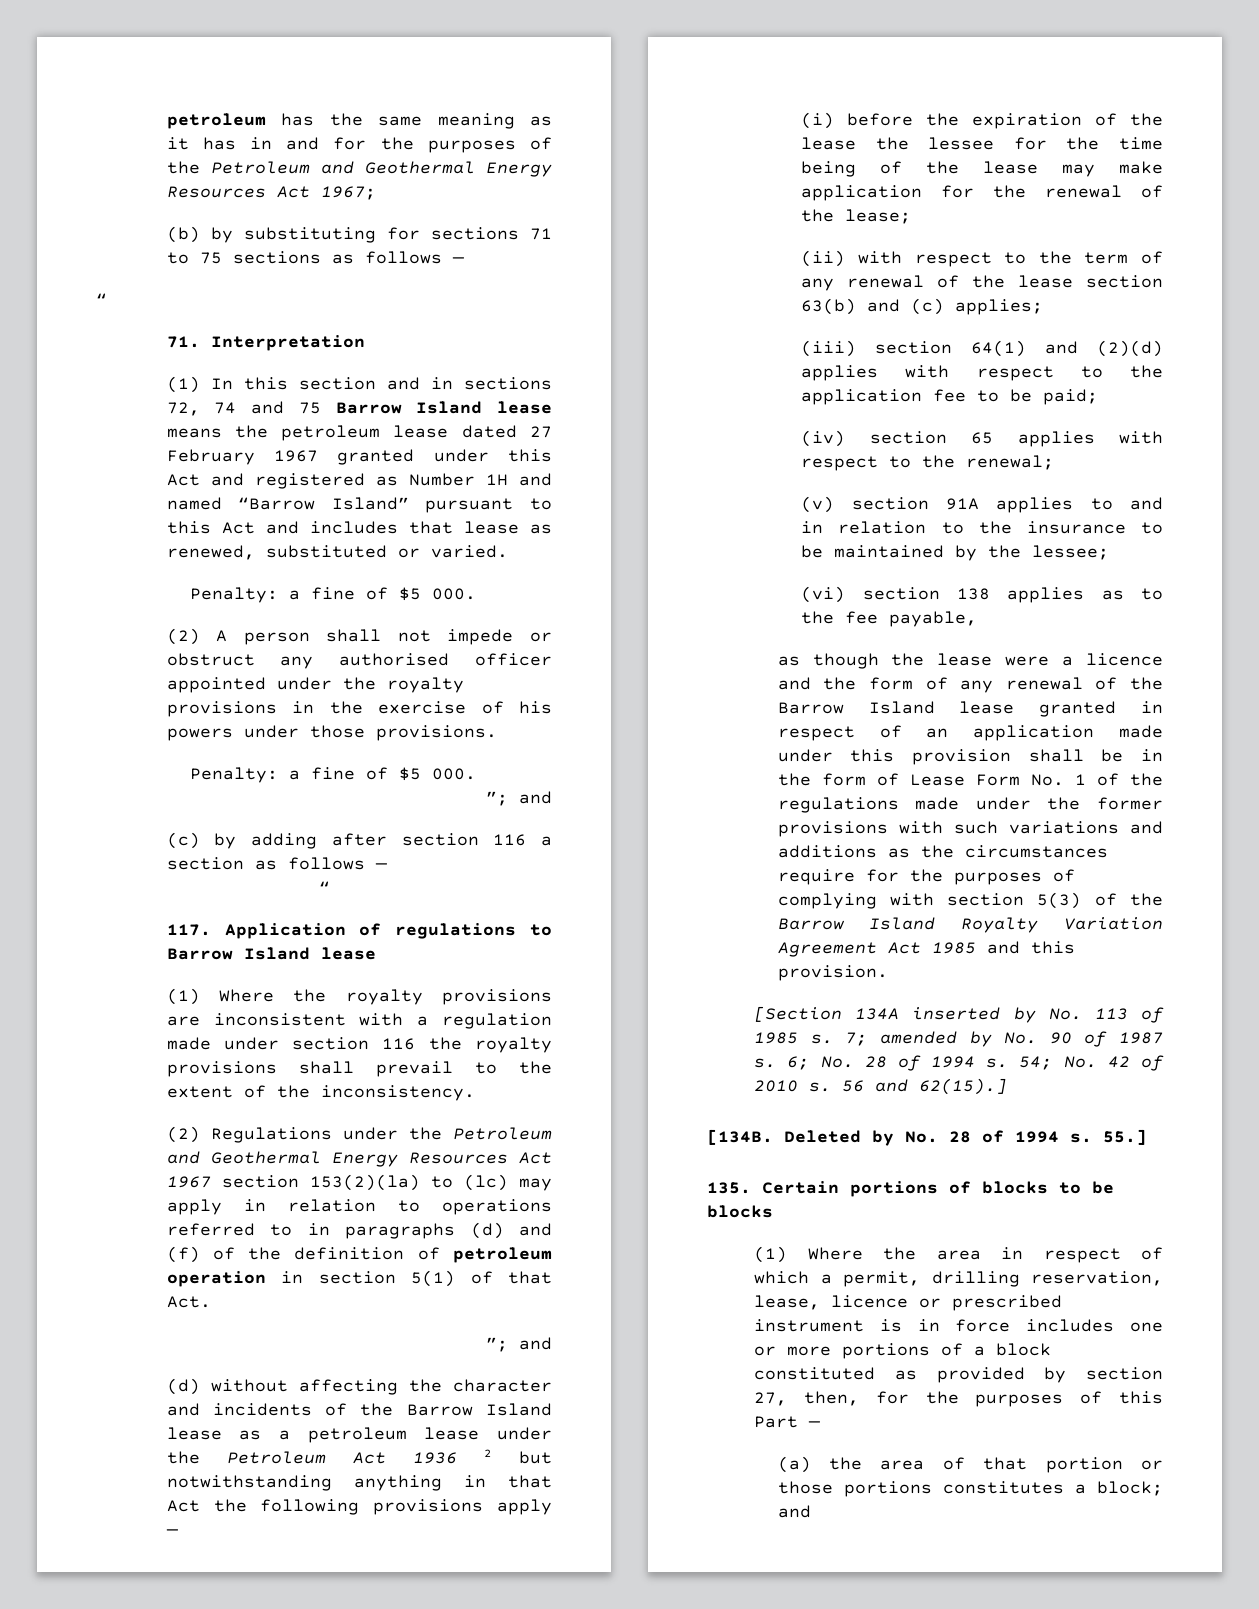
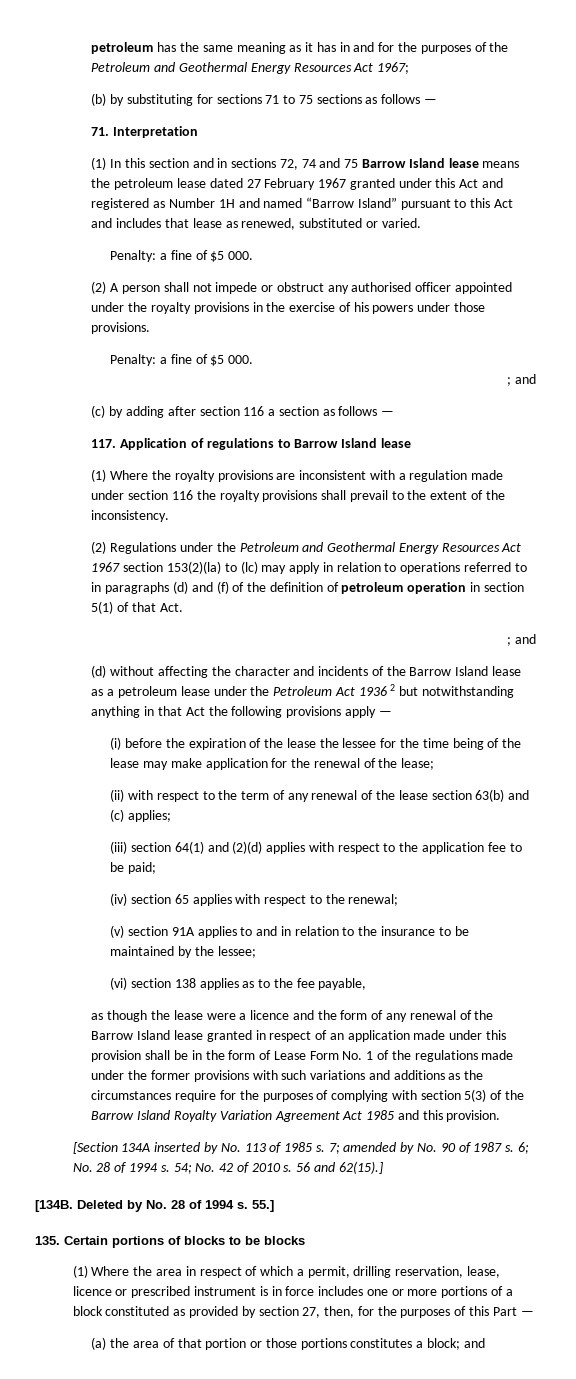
[96,293,107,305] // “ -> (438, 101) none
[486,791,508,806] ”; -> [507,377,512,386] ;
[318,881,330,893] // “ -> (395, 413) none
[486,1337,508,1352] ”; -> [507,637,512,646] ;

